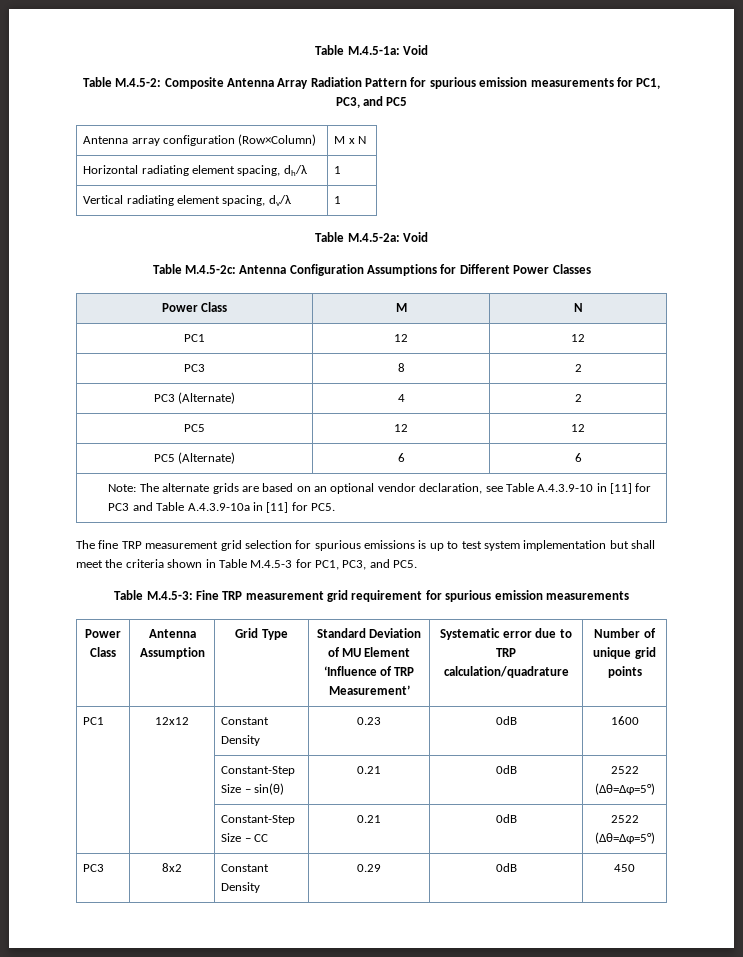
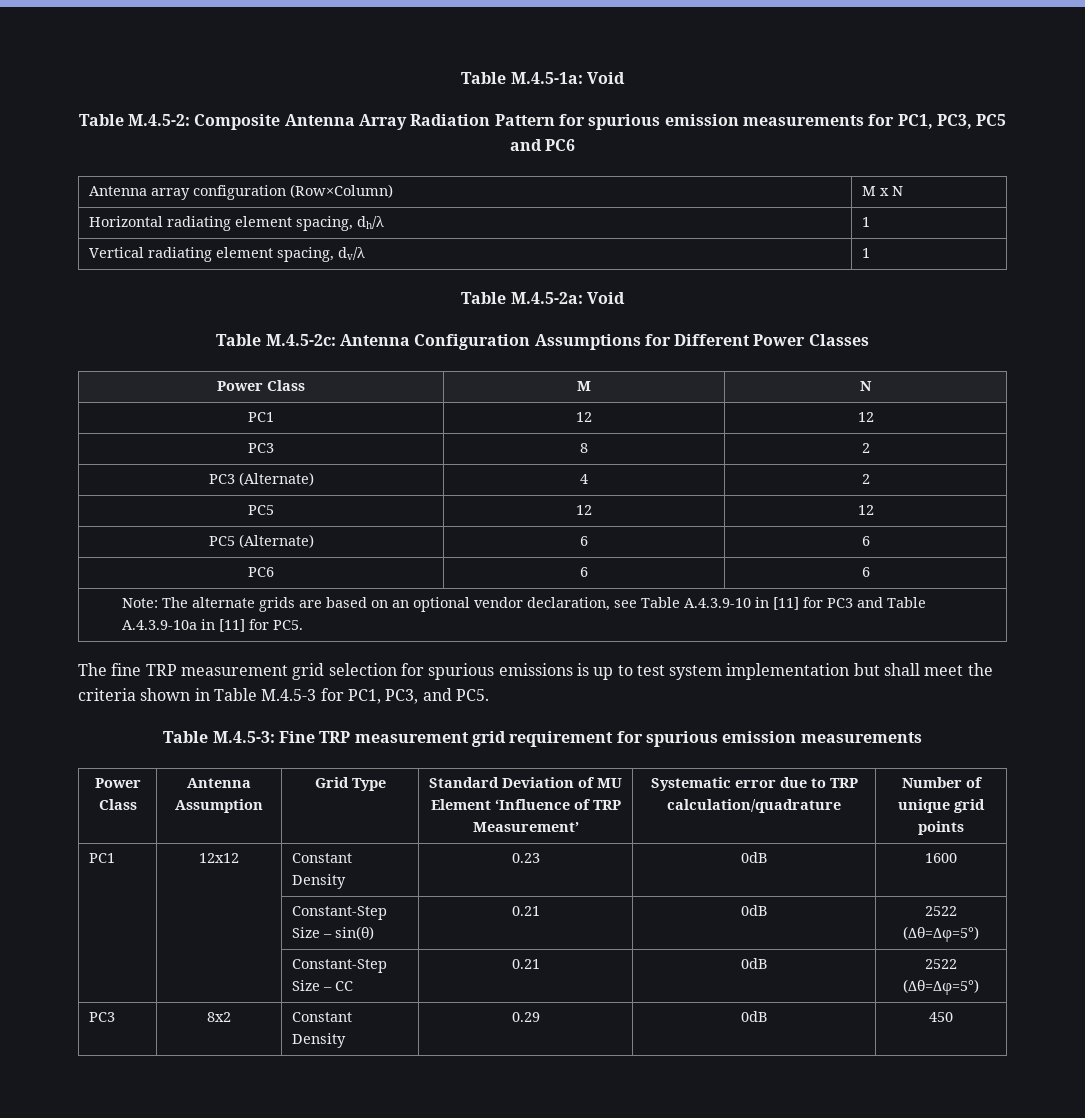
[363,96,408,106] and PC5 -> [976,114,1007,126] [509,139,576,151] PC5 and PC6
(582, 457) none -> [248,567,274,577] [580,567,588,577] [861,567,870,577] // PC6 | 6 | 6

